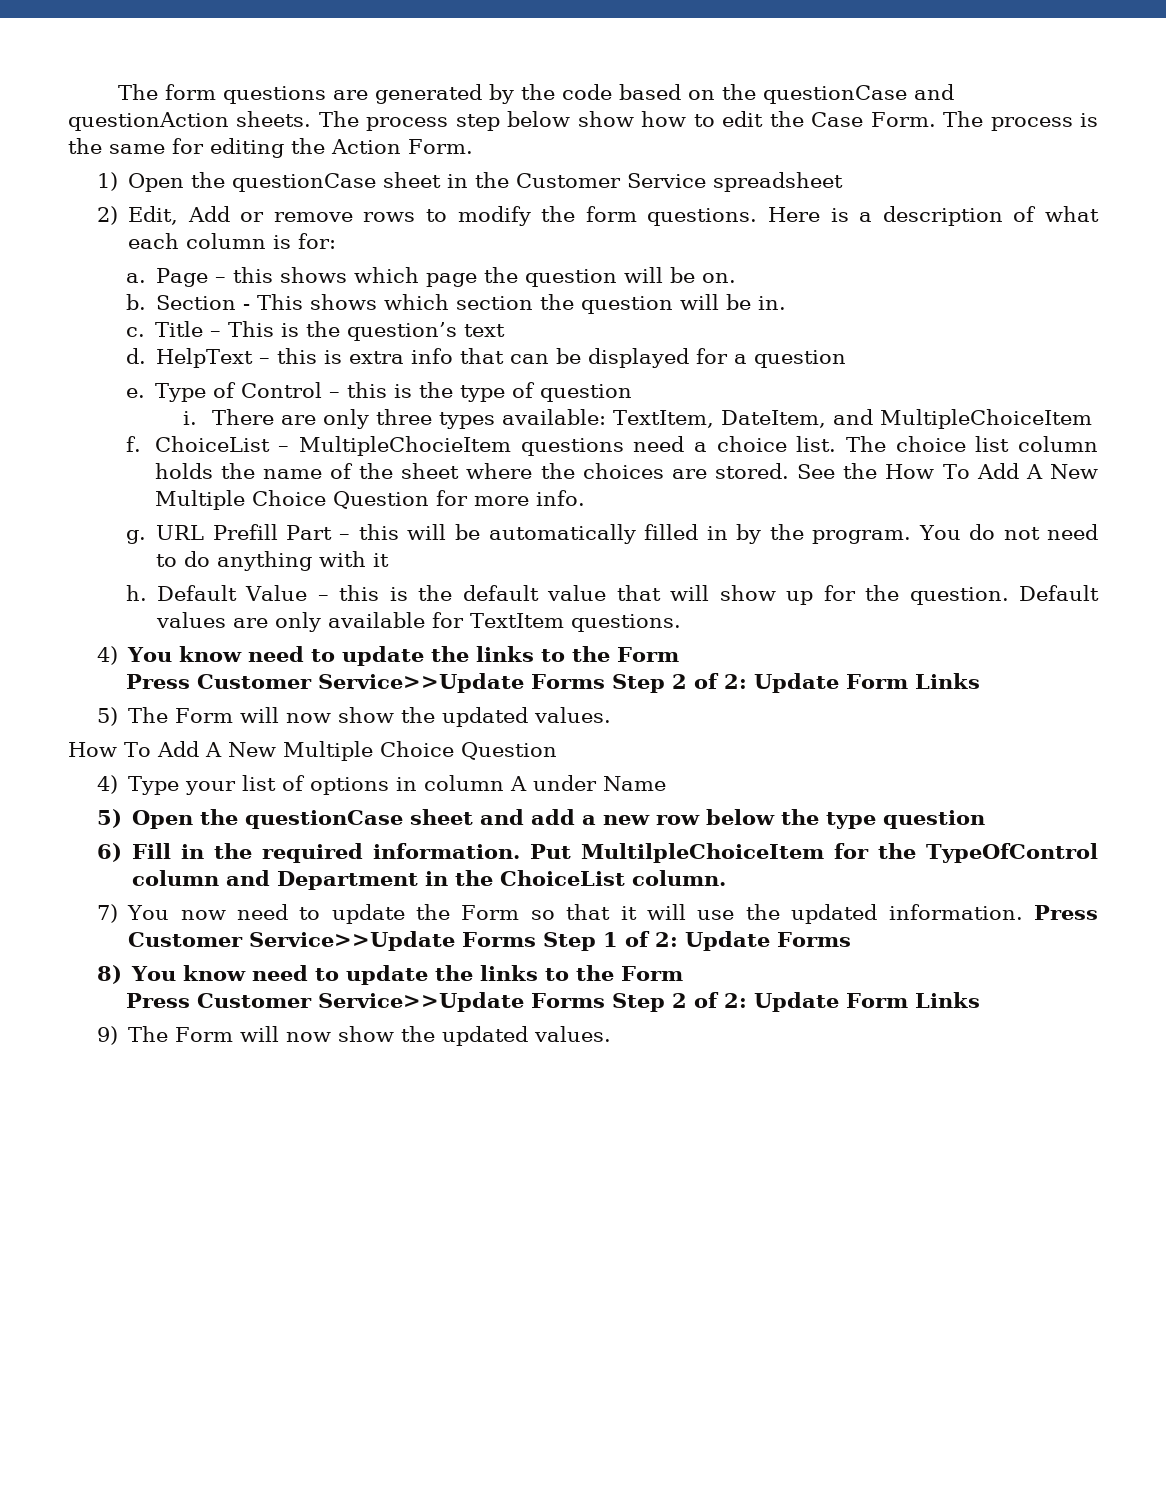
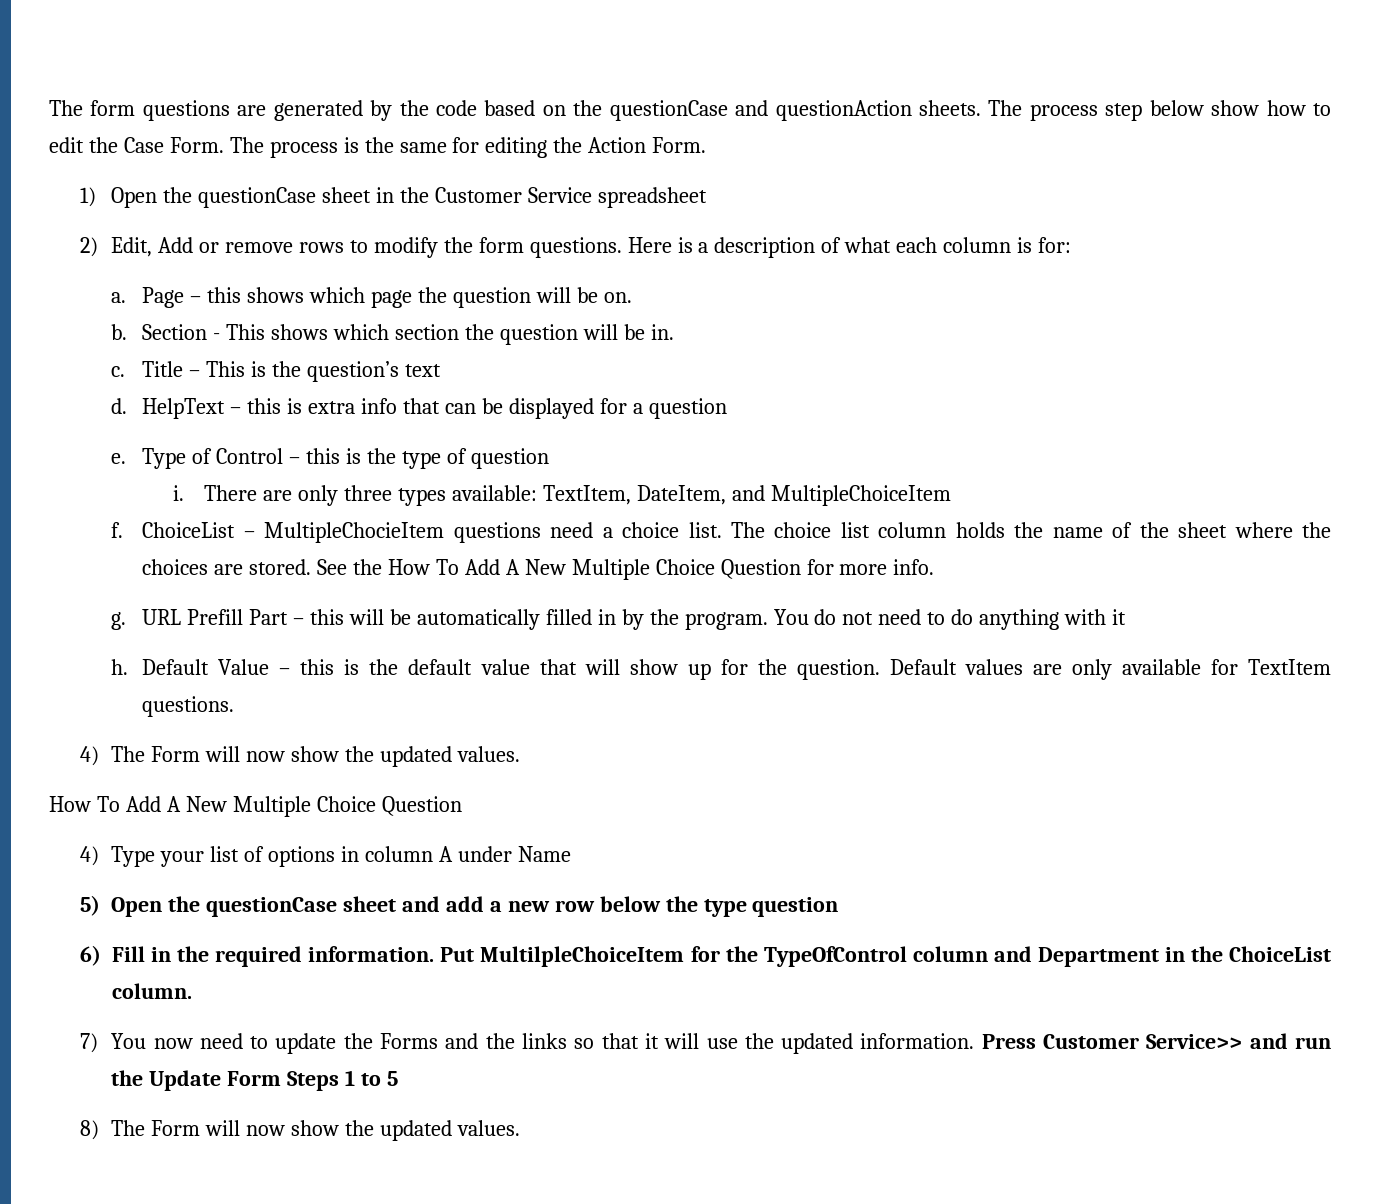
[127,646,680,666] [125,673,980,693] [96,707,118,726] You know need to update the links to the Form // Press Customer Service>>Update Forms Step 2 of 2: Update Form Links // 5) -> (100, 756) none
[461,905,520,920] Form -> [380,1033,567,1049] Forms and the links
[249,931,852,951] [96,965,684,985] [125,992,980,1012] [96,1026,118,1045] Service>>Update Forms Step 1 of 2: Update Forms // 8) You know need to update the links to the Form // Press Customer Service>>Update Forms Step 2 of 2: Update Form Links // 9) -> [1146,1033,1331,1049] [111,1070,398,1091] [80,1120,100,1140] Service>> and run the Update Form Steps 1 to 5 // 8)

